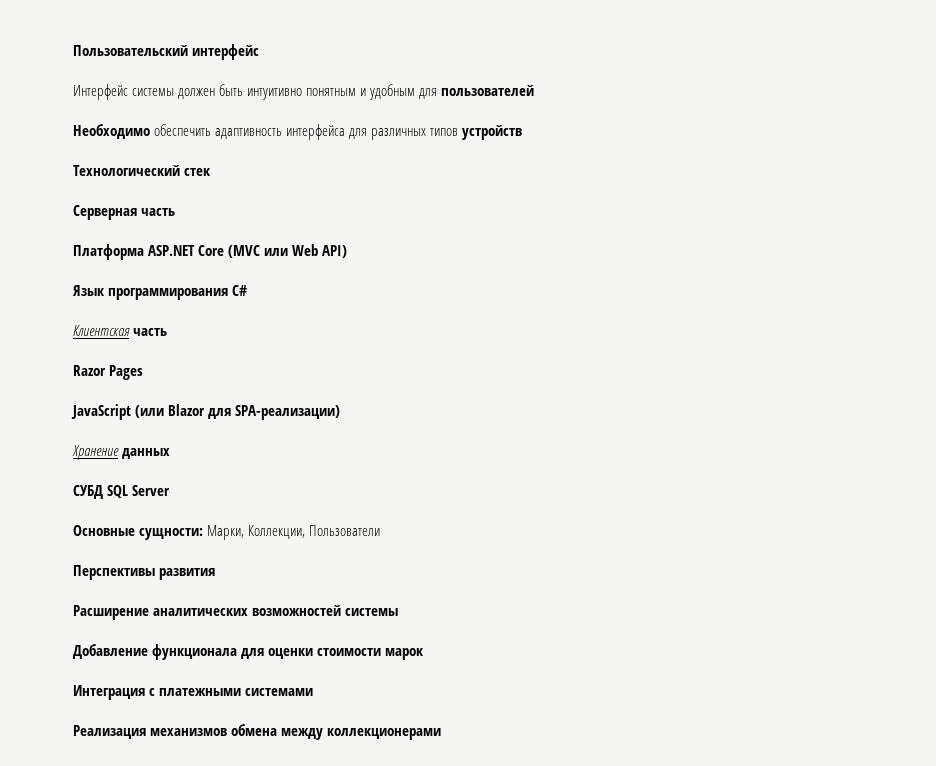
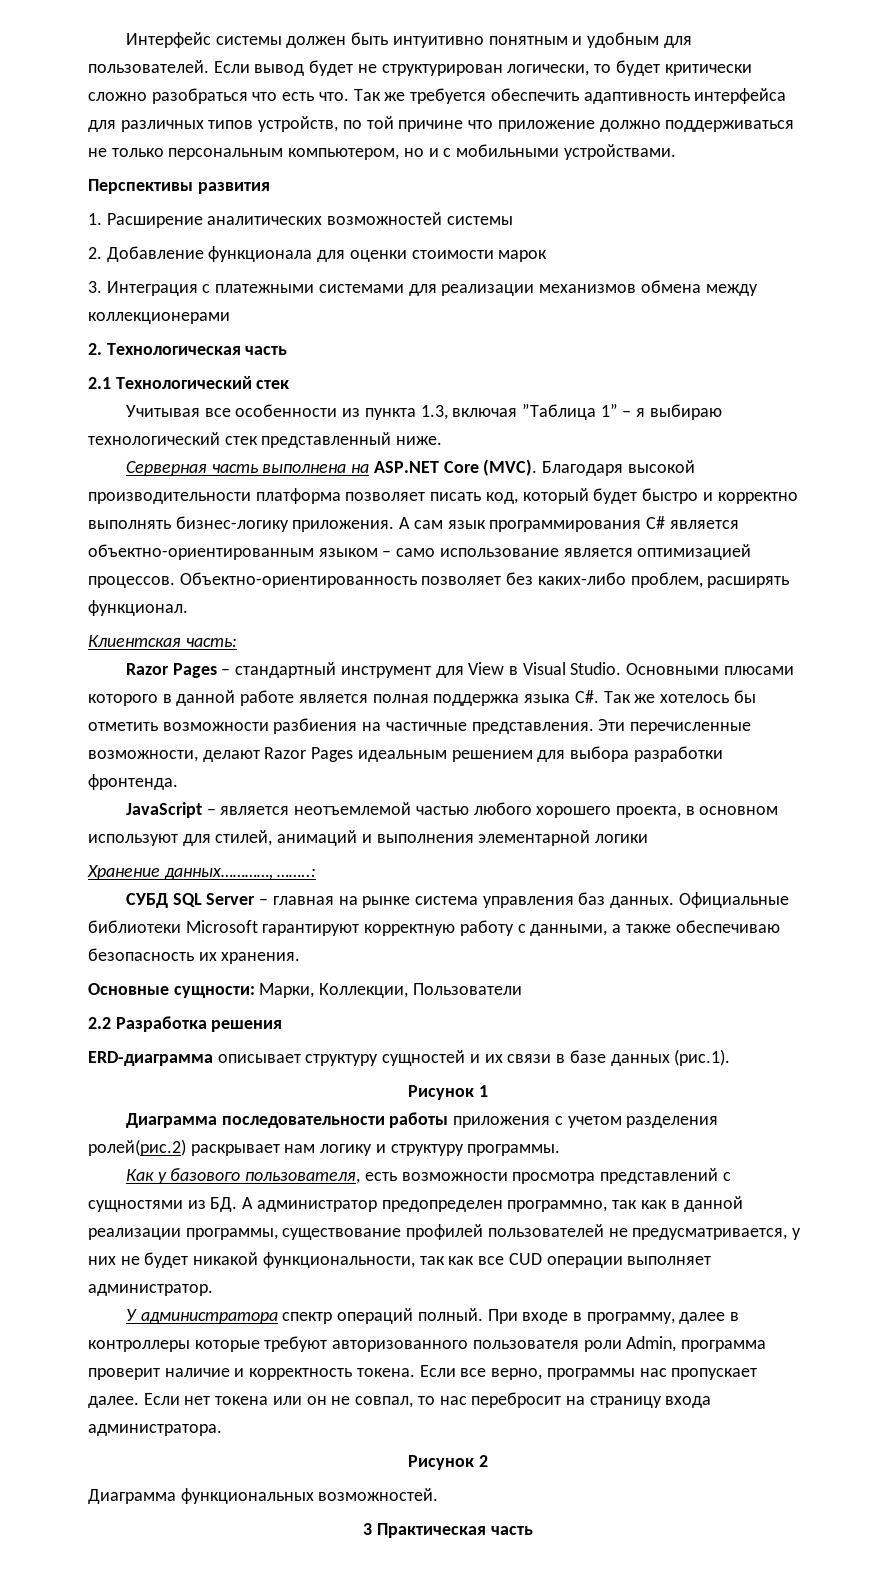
[73,44,260,60] Пользовательский интерфейс // -> (125, 40) none
[441,85,535,96] [73,124,150,139] пользователей // Необходимо -> [88,60,752,76] [88,88,487,104] пользователей. Если вывод будет не структурирован логически, то будет критически сложно разобраться что есть что. Так же требуется
[462,125,523,140] [73,165,212,176] [73,205,176,220] [73,244,348,260] [73,285,248,300] устройств // Технологический стек // Серверная часть // Платформа ASP.NET Core (MVC или Web API) // Язык программирования C# -> [258,116,795,132] [88,144,676,160] [88,179,270,194] [88,212,513,228] [88,246,548,262] [88,280,758,296] [88,312,230,324] [88,343,288,355] [88,376,290,389] [125,403,722,420] [88,432,443,448] [125,459,695,476] [88,488,798,504] [88,516,739,532] [88,544,752,560] [88,572,790,588] [88,600,188,616] устройств, по той причине что приложение должно поддерживаться не только персональным компьютером, но и с мобильными устройствами. // Перспективы развития // 1. Расширение аналитических возможностей системы // 2. Добавление функционала для оценки стоимости марок // 3. Интеграция с платежными системами для реализации механизмов обмена между коллекционерами // 2. Технологическая часть // 2.1 Технологический стек // Учитывая все особенности из пункта 1.3, включая ”Таблица 1” – я выбираю технологический стек представленный ниже. // Серверная часть выполнена на ASP.NET Core (MVC). Благодаря высокой производительности платформа позволяет писать код, который будет быстро и корректно выполнять бизнес-логику приложения. А сам язык программирования C# является объектно-ориентированным языком – само использование является оптимизацией процессов. Объектно-ориентированность позволяет без каких-либо проблем, расширять функционал.
[133,328,168,336] [73,365,144,380] [71,404,341,420] часть // Razor Pages // JavaScript (или Blazor для SPA-реализации) -> [185,638,237,647] [125,662,794,678] [88,690,756,706] [88,718,752,734] [88,746,723,762] [88,774,178,790] [125,802,779,818] [88,830,649,846] часть: // Razor Pages – стандартный инструмент для View в Visual Studio. Основными плюсами которого в данной работе является полная поддержка языка C#. Так же хотелось бы отметить возможности разбиения на частичные представления. Эти перечисленные возможности, делают Razor Pages идеальным решением для выбора разработки фронтенда. // JavaScript – является неотъемлемой частью любого хорошего проекта, в основном используют для стилей, анимаций и выполнения элементарной логики
[122,448,171,459] данных -> [163,868,317,880] данных…………, ……..:
(171, 490) none -> [259,892,789,908] [88,920,780,936] [88,948,301,964] – главная на рынке система управления баз данных. Официальные библиотеки Microsoft гарантируют корректную работу с данными, а также обеспечиваю безопасность их хранения.
[73,565,216,580] [73,605,399,620] [73,644,425,660] [73,685,314,700] [73,724,442,740] Перспективы развития // Расширение аналитических возможностей системы // Добавление функционала для оценки стоимости марок // Интеграция с платежными системами // Реализация механизмов обмена между коллекционерами -> [88,1016,283,1032] [88,1049,731,1066] [408,1085,488,1100] [125,1112,719,1128] [88,1139,561,1156] [125,1168,731,1184] [88,1196,744,1212] [88,1224,802,1240] [88,1252,712,1268] [88,1284,213,1296] [125,1308,740,1324] [88,1336,767,1352] [88,1365,758,1380] [88,1392,712,1408] [88,1424,222,1436] [408,1455,488,1470] [88,1488,439,1504] [363,1523,533,1538] 2.2 Разработка решения // ERD-диаграмма описывает структуру сущностей и их связи в базе данных (рис.1). // Рисунок 1 // Диаграмма последовательности работы приложения с учетом разделения ролей(рис.2) раскрывает нам логику и структуру программы. // Как у базового пользователя, есть возможности просмотра представлений с сущностями из БД. А администратор предопределен программно, так как в данной реализации программы, существование профилей пользователей не предусматривается, у них не будет никакой функциональности, так как все CUD операции выполняет администратор. // У администратора спектр операций полный. При входе в программу, далее в контроллеры которые требуют авторизованного пользователя роли Admin, программа проверит наличие и корректность токена. Если все верно, программы нас пропускает далее. Если нет токена или он не совпал, то нас перебросит на страницу входа администратора. // Рисунок 2 // Диаграмма функциональных возможностей. // 3 Практическая часть

